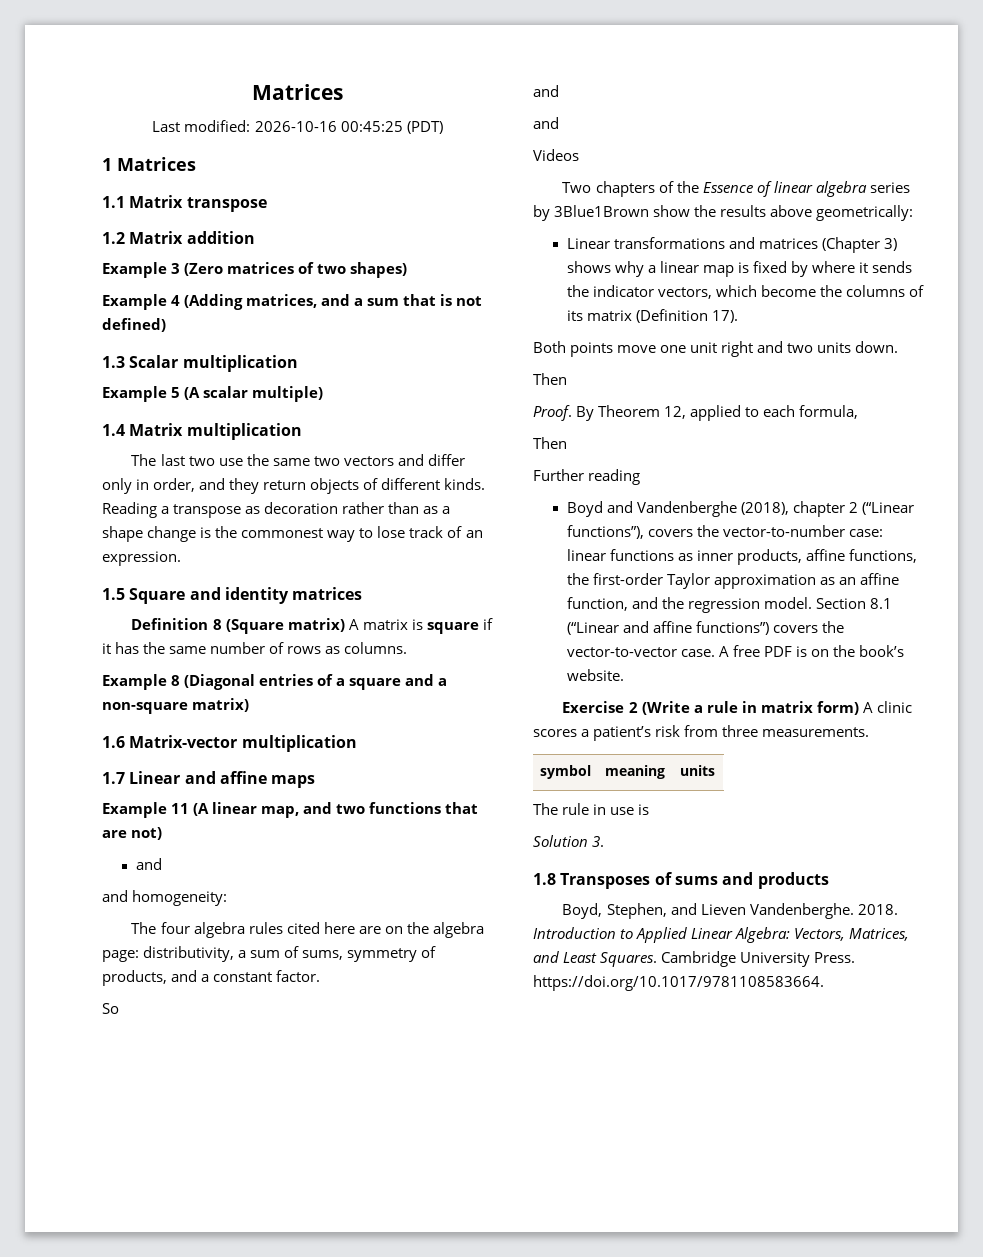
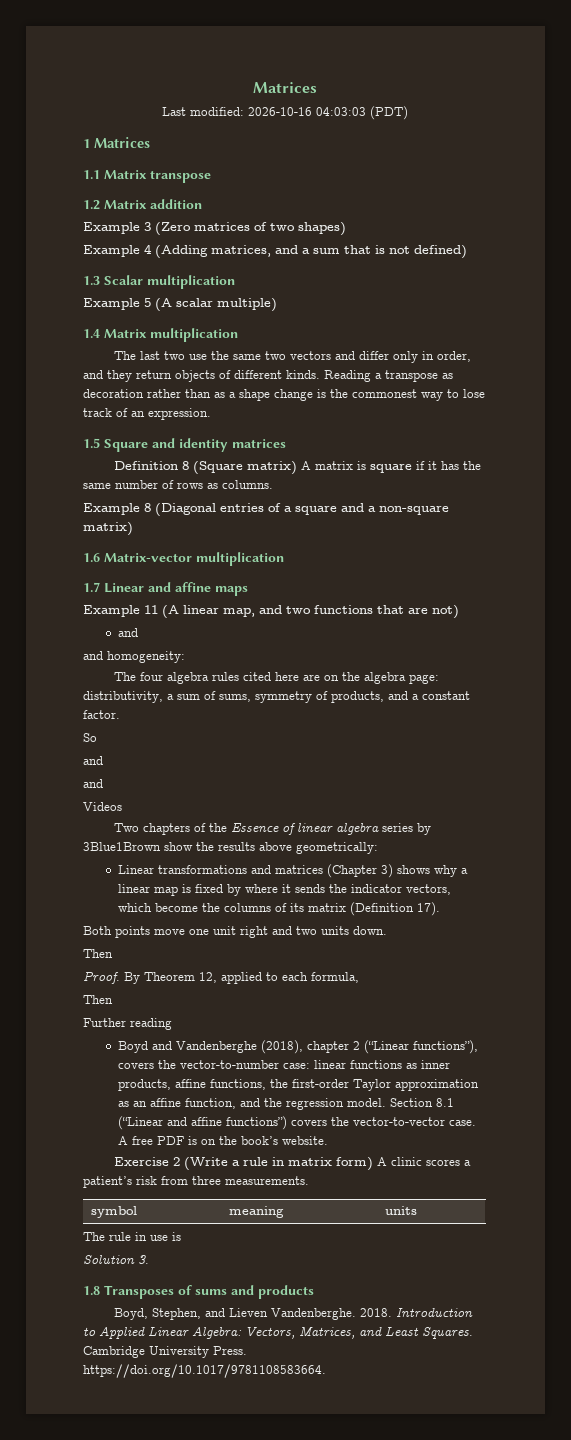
[340,121,403,132] 00:45:25 -> [315,107,366,116] 04:03:03

